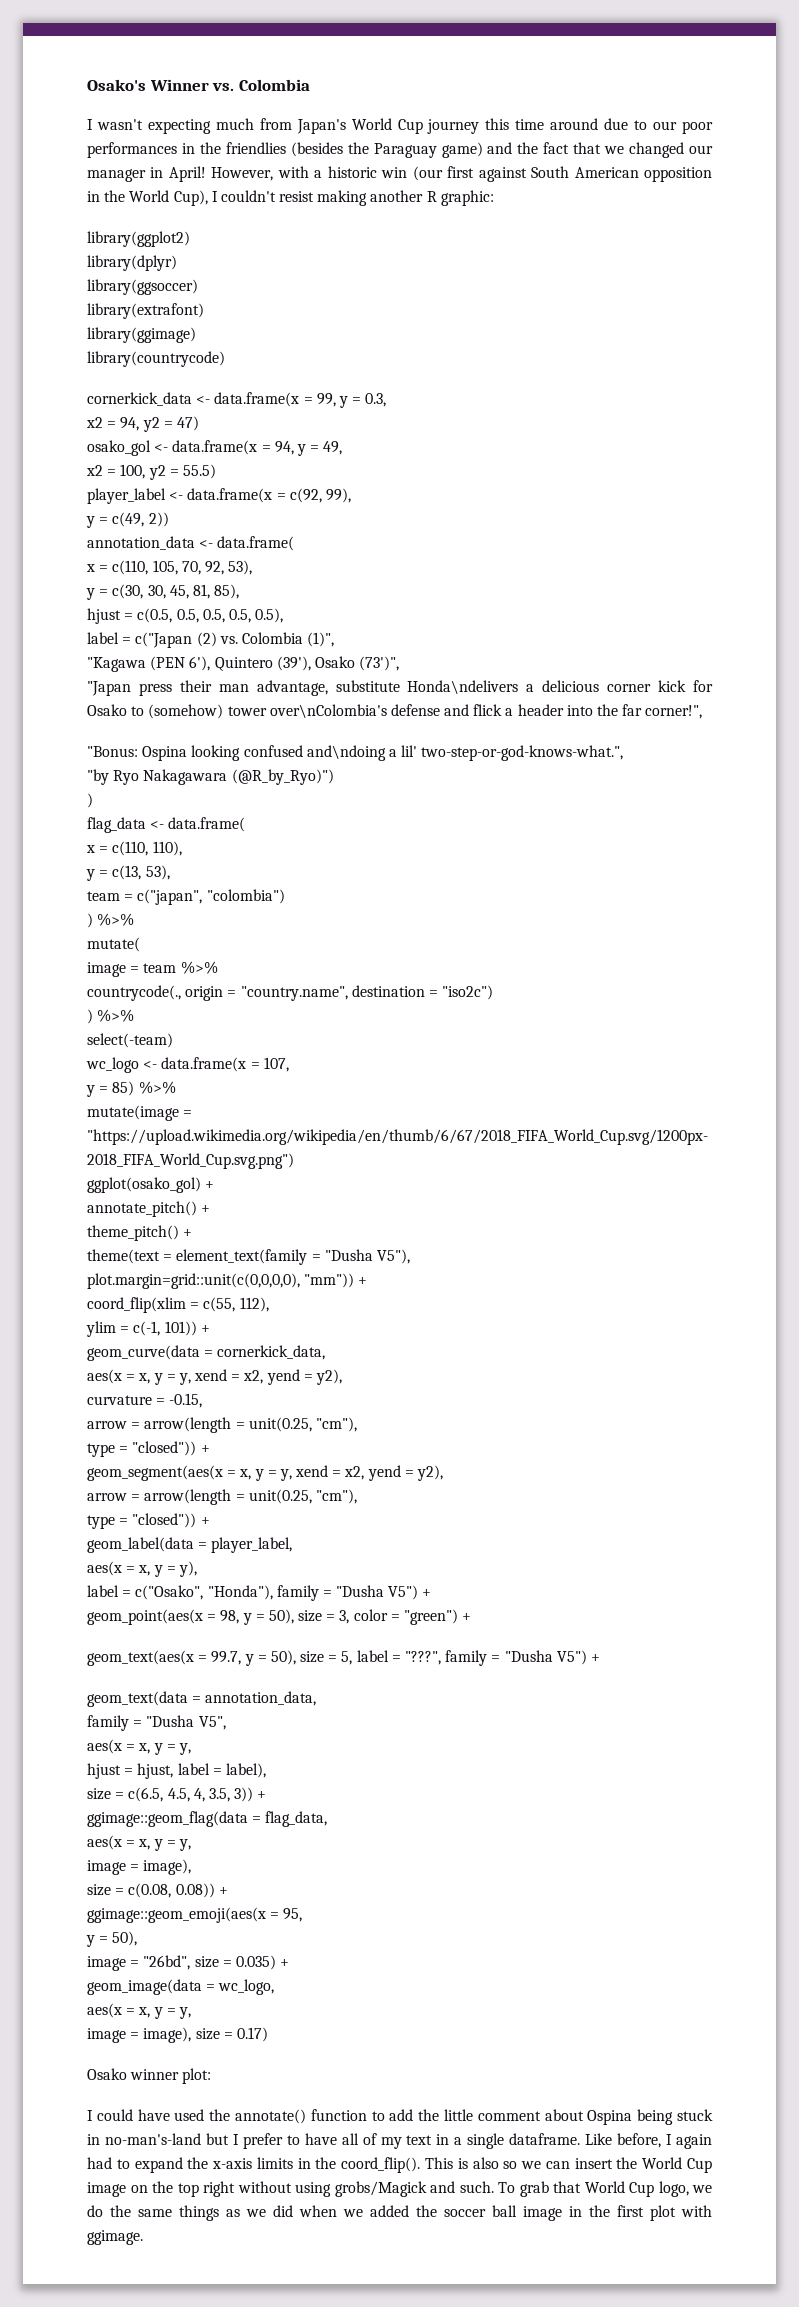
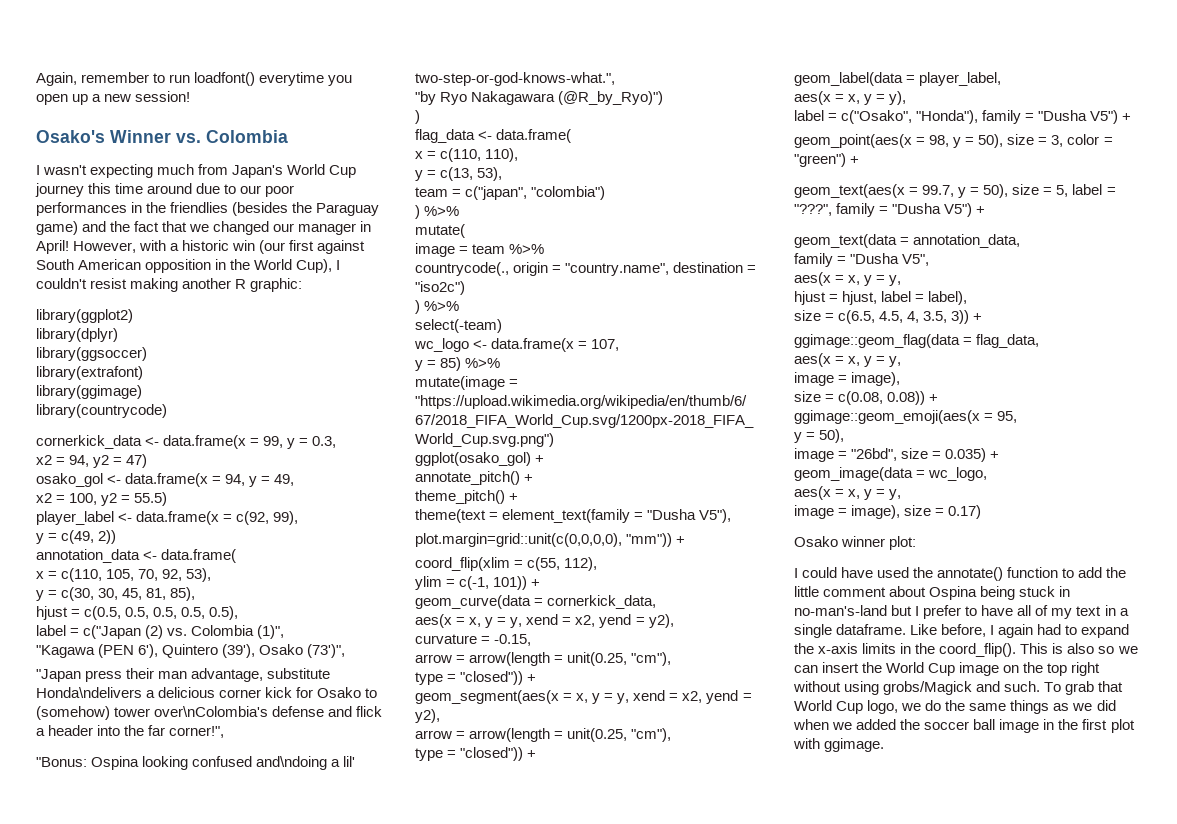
(87, 85) none -> [36,72,353,86] [36,91,191,105] Again, remember to run loadfont() everytime you open up a new session! //

